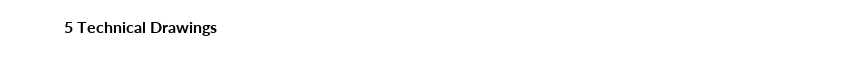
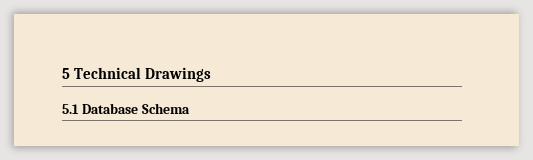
(218, 29) none -> [62,103,190,114] // 5.1 Database Schema

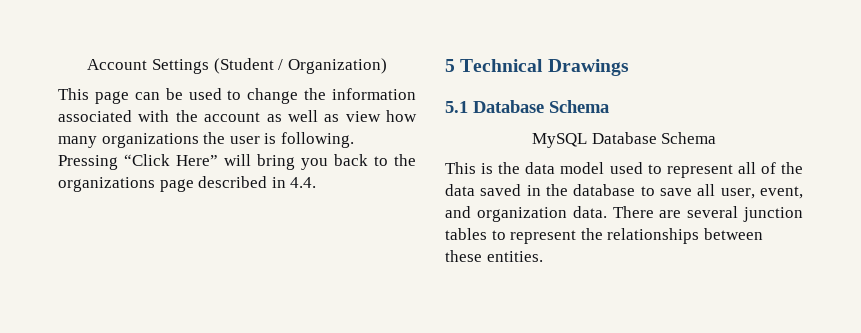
(62, 73) none -> [87,58,387,74] [58,88,416,104] [58,110,417,122] [58,132,354,148] [58,154,416,170] [58,176,317,192] Account Settings (Student / Organization) // This page can be used to change the information associated with the account as well as view how many organizations the user is following. Pressing “Click Here” will bring you back to the organizations page described in 4.4. //
(190, 108) none -> [531,132,717,148] [445,162,803,178] [445,184,803,199] [445,206,803,222] [445,228,763,244] [445,250,543,262] // MySQL Database Schema // This is the data model used to represent all of the data saved in the database to save all user, event, and organization data. There are several junction tables to represent the relationships between these entities.

